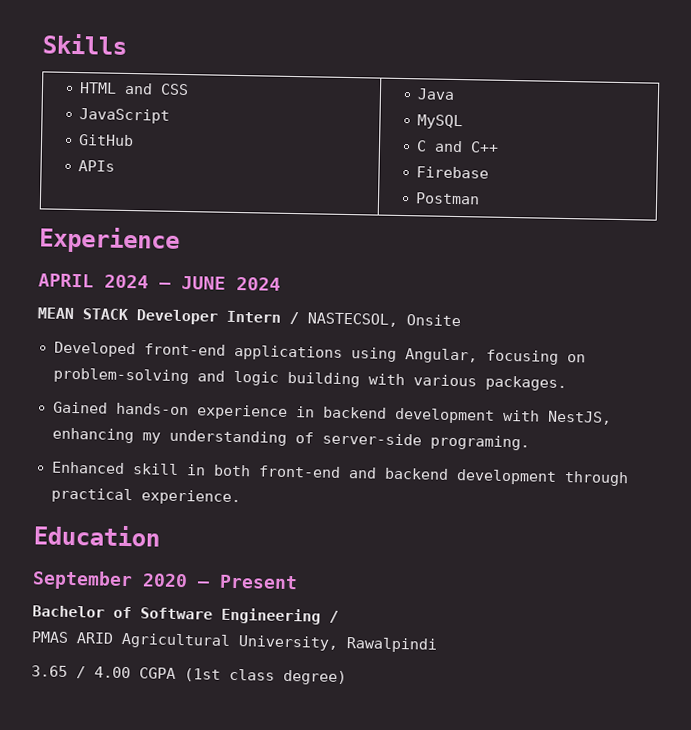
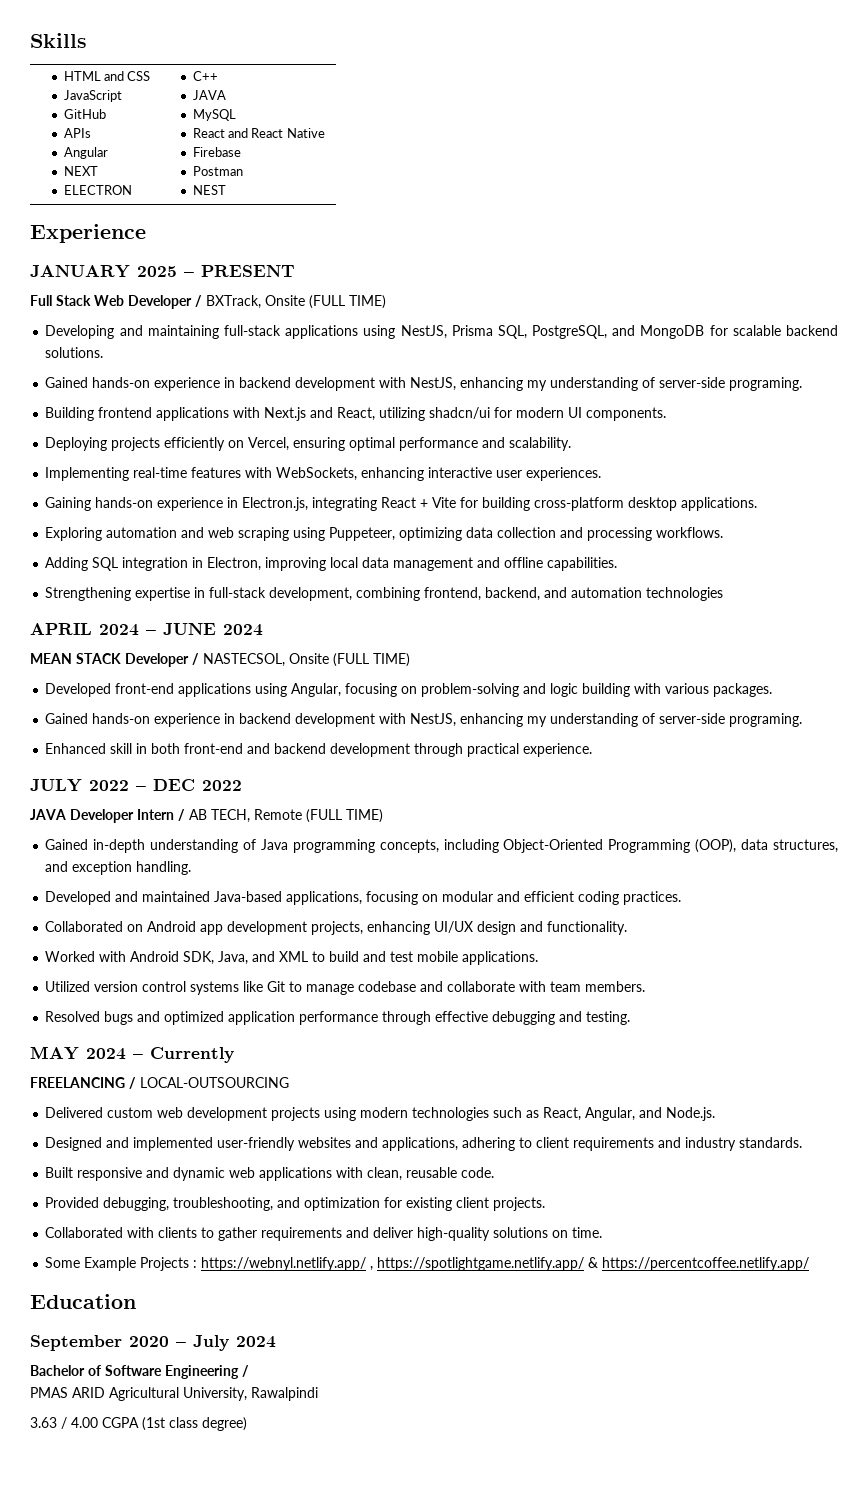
[417,88,456,100] [417,114,464,130] [416,140,500,153] | Java // MySQL // C and C++ -> [63,147,108,159] [63,166,98,176] [63,185,132,195] [192,71,218,81] [192,90,226,100] [192,109,236,121] [192,128,325,138] // Angular // NEXT // ELECTRON | C++ // JAVA // MySQL // React and React Native
(481, 198) none -> [192,185,226,195] // NEST
(180, 240) none -> [30,265,295,278] [30,295,386,309] [45,325,839,339] [45,347,104,358] [45,377,803,391] [45,407,667,421] [45,437,572,451] [45,467,602,481] [45,497,758,511] [45,527,724,541] [45,557,618,571] [45,587,724,601] // JANUARY 2025 – PRESENT // Full Stack Web Developer / BXTrack, Onsite (FULL TIME) // Developing and maintaining full-stack applications using NestJS, Prisma SQL, PostgreSQL, and MongoDB for scalable backend solutions. // Gained hands-on experience in backend development with NestJS, enhancing my understanding of server-side programing. // Building frontend applications with Next.js and React, utilizing shadcn/ui for modern UI components. // Deploying projects efficiently on Vercel, ensuring optimal performance and scalability. // Implementing real-time features with WebSockets, enhancing interactive user experiences. // Gaining hands-on experience in Electron.js, integrating React + Vite for building cross-platform desktop applications. // Exploring automation and web scraping using Puppeteer, optimizing data collection and processing workflows. // Adding SQL integration in Electron, improving local data management and offline capabilities. // Strengthening expertise in full-stack development, combining frontend, backend, and automation technologies
[226,310,281,323] Intern -> (189, 660) none
(461, 320) none -> [333,653,410,667] (FULL TIME)
(241, 497) none -> [30,779,242,792] [30,809,383,823] [45,839,838,853] [45,861,192,875] [45,891,682,905] [45,921,628,935] [45,951,539,965] [45,981,646,995] [45,1011,631,1025] [30,1046,234,1063] [30,1077,289,1089] [45,1107,716,1121] [45,1137,803,1151] [45,1167,495,1181] [45,1197,546,1211] [45,1227,603,1241] [45,1257,810,1271] // JULY 2022 – DEC 2022 // JAVA Developer Intern / AB TECH, Remote (FULL TIME) // Gained in-depth understanding of Java programming concepts, including Object-Oriented Programming (OOP), data structures, and exception handling. // Developed and maintained Java-based applications, focusing on modular and efficient coding practices. // Collaborated on Android app development projects, enhancing UI/UX design and functionality. // Worked with Android SDK, Java, and XML to build and test mobile applications. // Utilized version control systems like Git to manage codebase and collaborate with team members. // Resolved bugs and optimized application performance through effective debugging and testing. // MAY 2024 – Currently // FREELANCING / LOCAL-OUTSOURCING // Delivered custom web development projects using modern technologies such as React, Angular, and Node.js. // Designed and implemented user-friendly websites and applications, adhering to client requirements and industry standards. // Built responsive and dynamic web applications with clean, reusable code. // Provided debugging, troubleshooting, and optimization for existing client projects. // Collaborated with clients to gather requirements and deliver high-quality solutions on time. // Some Example Projects : https://webnyl.netlify.app/ , https://spotlightgame.netlify.app/ & https://percentcoffee.netlify.app/
[219,574,298,590] Present -> [193,1335,276,1351] July 2024
[31,665,68,677] 3.65 -> [30,1417,57,1428] 3.63

